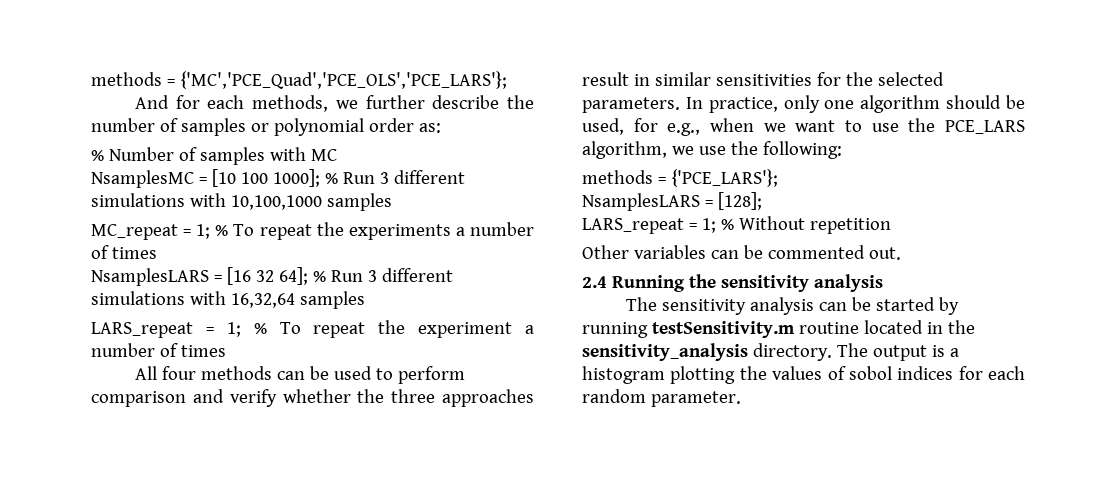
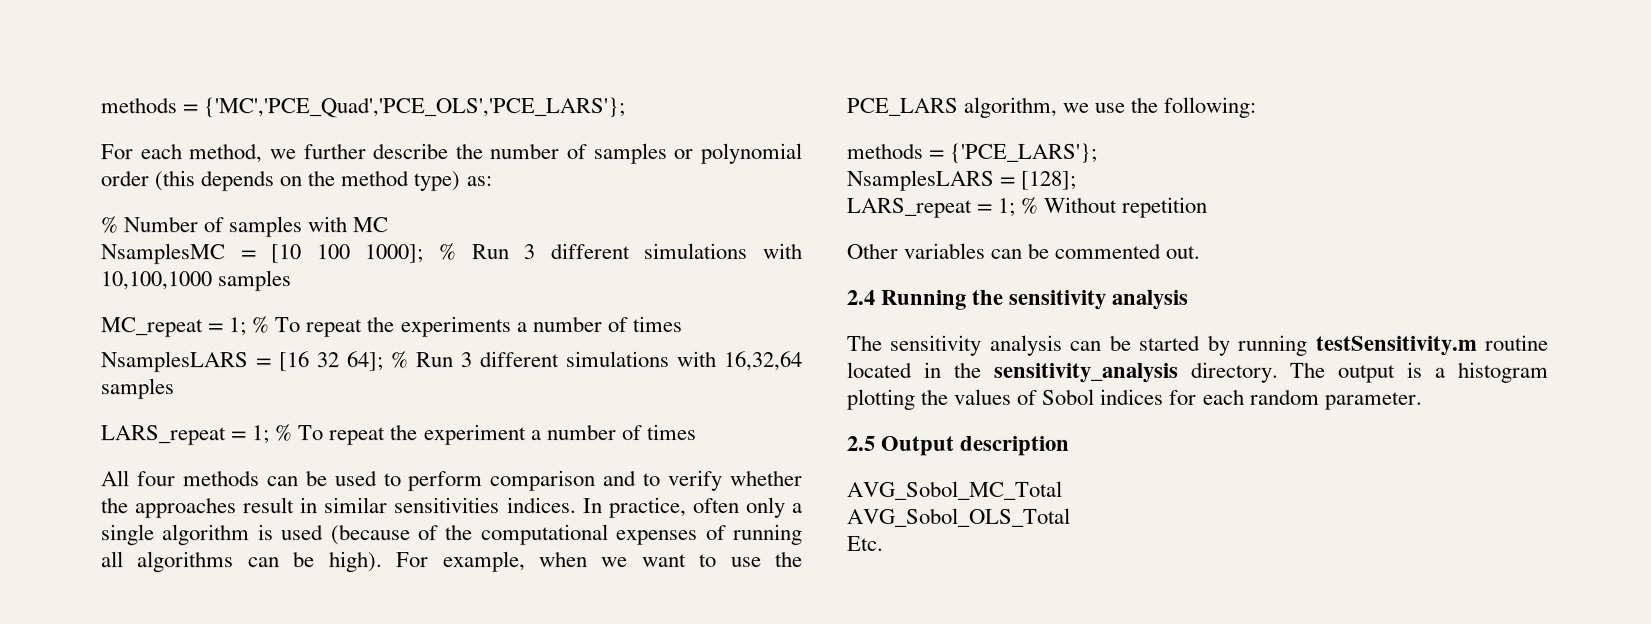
[134,95,329,112] And for each methods, -> [100,143,263,164] For each method,
(414, 125) none -> [154,170,461,192] (this depends on the method type)
(224, 396) none -> [643,473,662,487] to
[391,389,436,403] three -> (129, 505) none
[816,72,944,86] [582,95,1025,113] [582,118,701,136] for the selected parameters. In practice, only one algorithm should be used, for e.g., -> [506,497,803,519] [101,524,803,546] [101,551,526,573] indices. In practice, often only a single algorithm is used (because of the computational expenses of running all algorithms can be high). For example,
[848,366,892,380] sobol -> [1042,388,1096,405] Sobol
(741, 399) none -> [847,435,1071,456] [847,480,1063,500] [847,507,1071,527] [847,535,884,551] // 2.5 Output description // AVG_Sobol_MC_Total // AVG_Sobol_OLS_Total // Etc.

